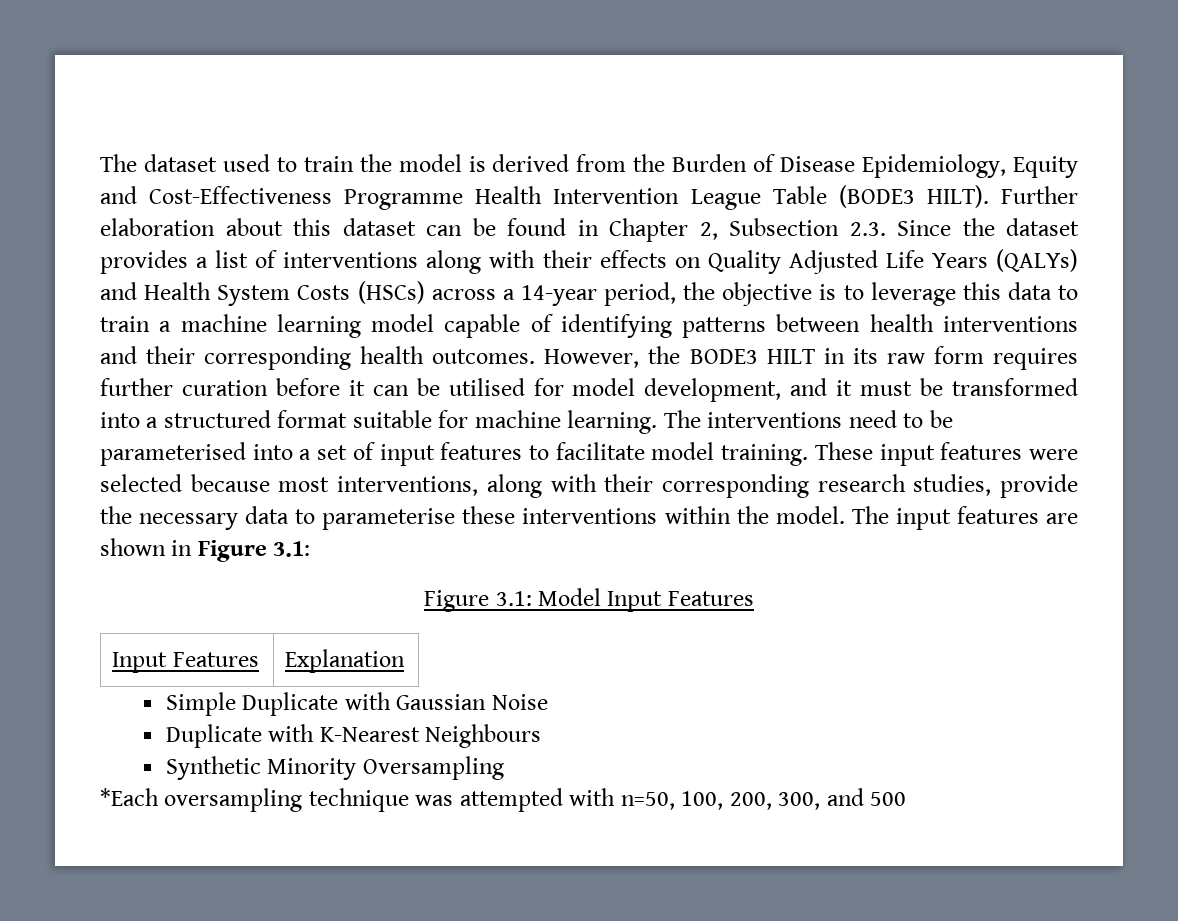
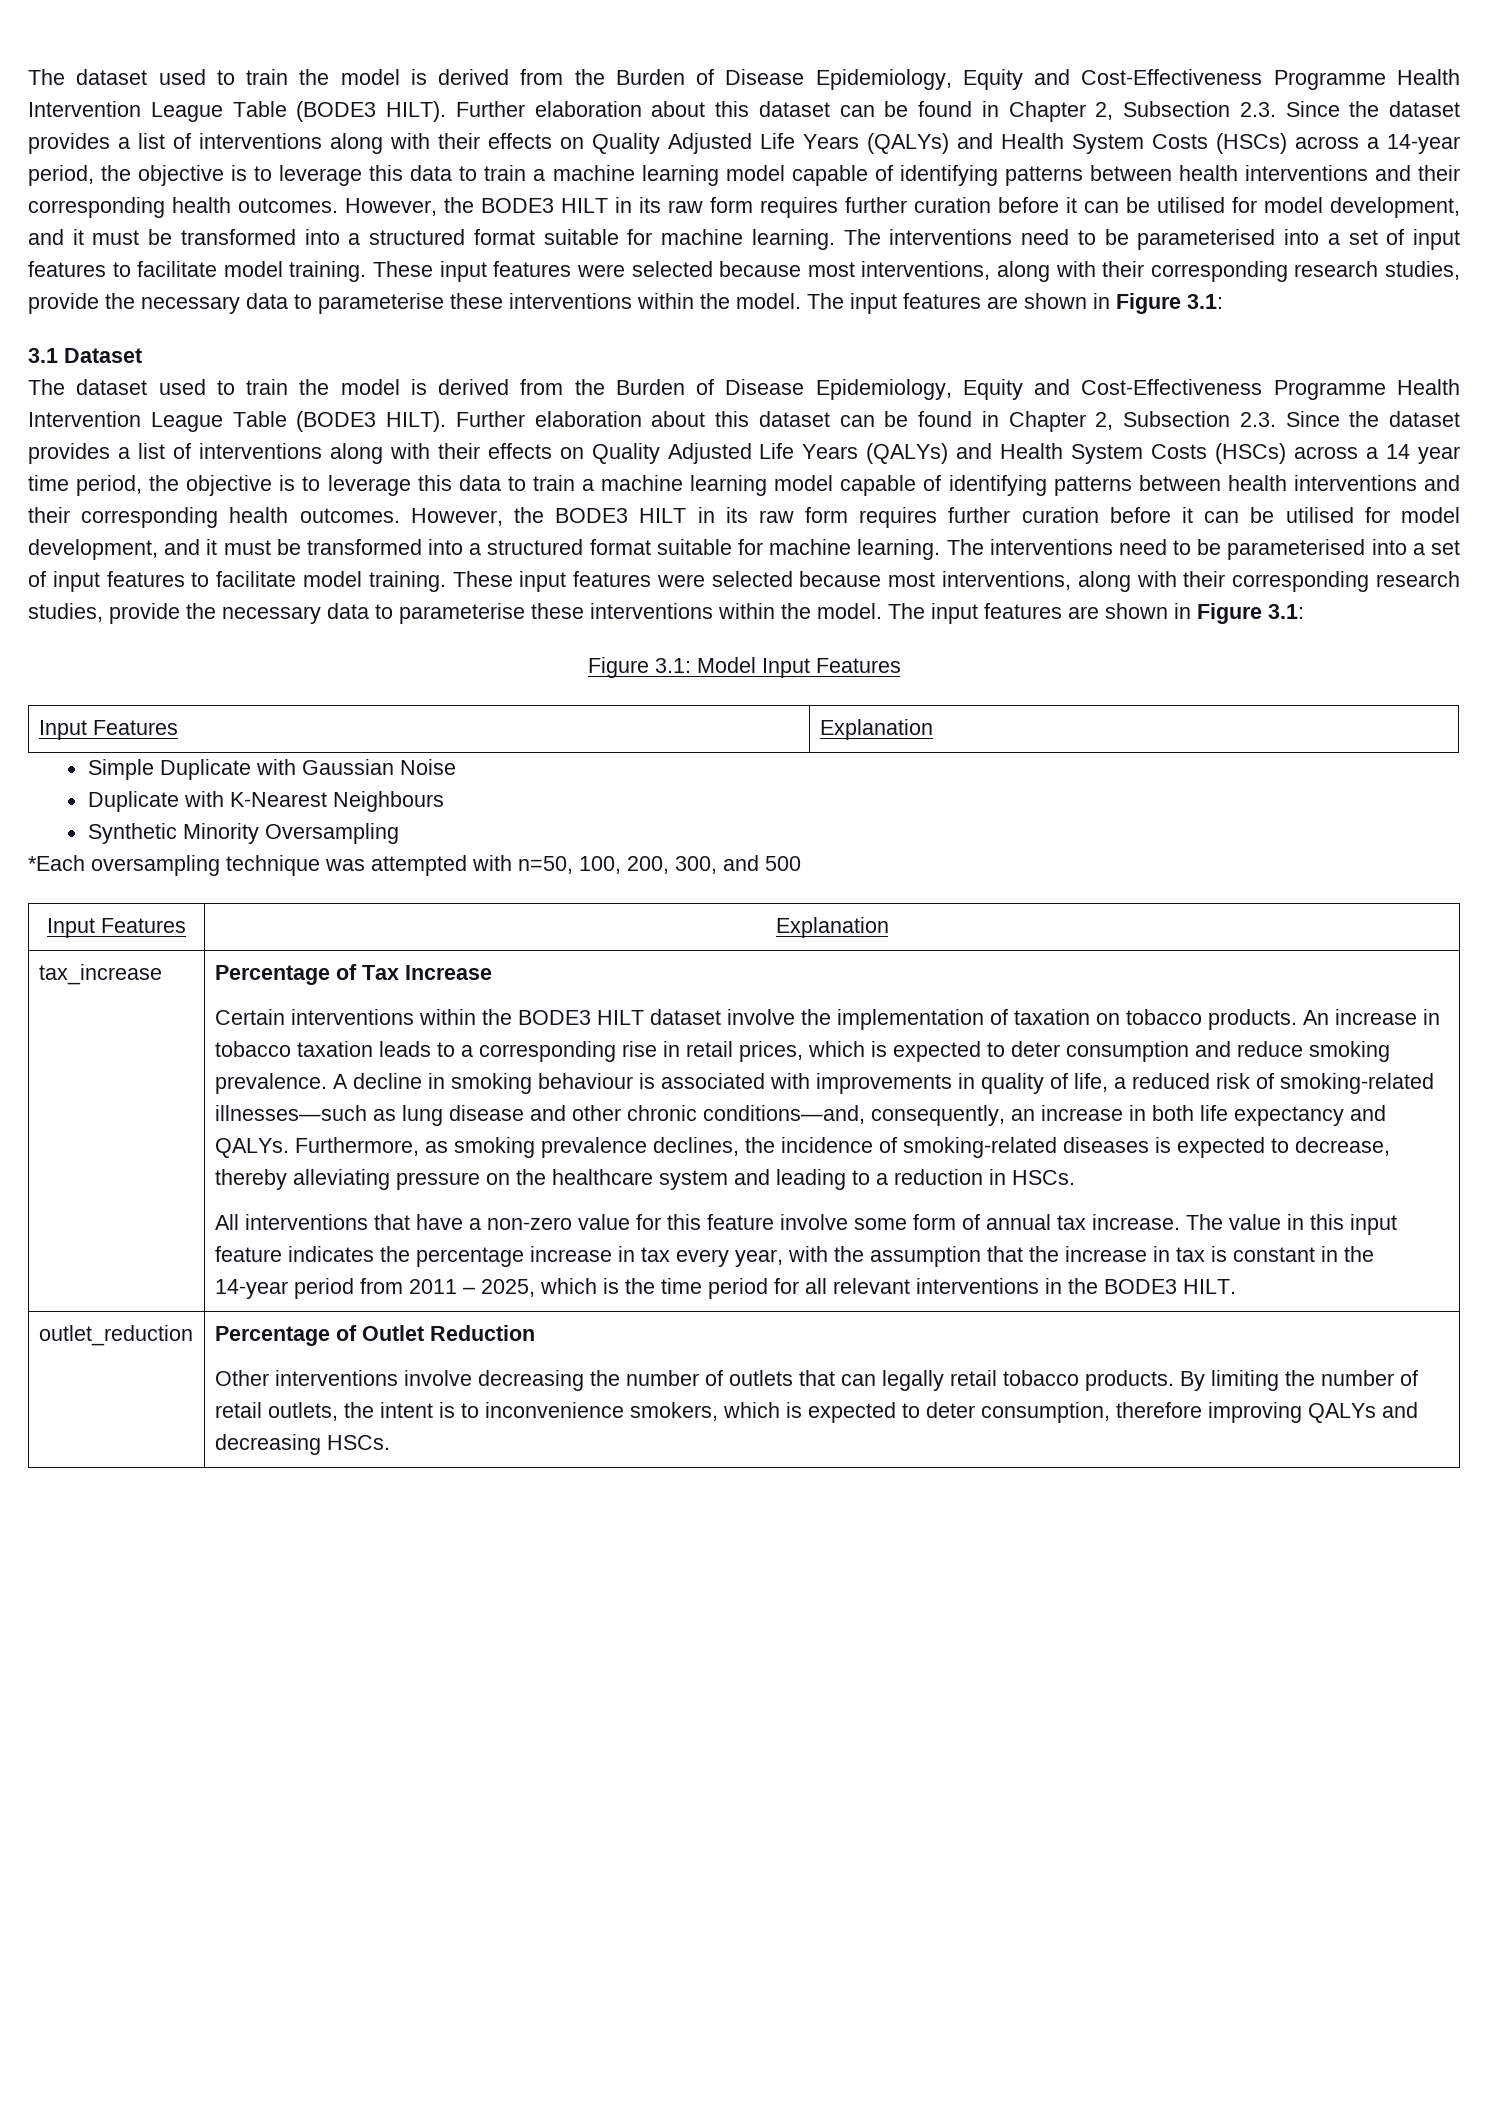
(311, 549) none -> [28,348,142,363] [28,379,1461,400] [28,411,1460,432] [28,443,1460,464] [28,475,1460,496] [28,507,1460,528] [28,539,1461,560] [28,571,1461,592] [28,603,1304,624] // 3.1 Dataset // The dataset used to train the model is derived from the Burden of Disease Epidemiology, Equity and Cost-Effectiveness Programme Health Intervention League Table (BODE3 HILT). Further elaboration about this dataset can be found in Chapter 2, Subsection 2.3. Since the dataset provides a list of interventions along with their effects on Quality Adjusted Life Years (QALYs) and Health System Costs (HSCs) across a 14 year time period, the objective is to leverage this data to train a machine learning model capable of identifying patterns between health interventions and their corresponding health outcomes. However, the BODE3 HILT in its raw form requires further curation before it can be utilised for model development, and it must be transformed into a structured format suitable for machine learning. The interventions need to be parameterised into a set of input features to facilitate model training. These input features were selected because most interventions, along with their corresponding research studies, provide the necessary data to parameterise these interventions within the model. The input features are shown in Figure 3.1:
(907, 799) none -> [47,918,186,938] [775,917,889,938] [38,964,162,985] [214,964,492,985] [214,1009,1440,1030] [214,1041,1390,1062] [214,1073,1434,1094] [214,1105,1386,1126] [214,1137,1390,1158] [214,1169,1075,1190] [214,1214,1397,1235] [214,1246,1374,1267] [214,1278,1236,1299] [38,1325,193,1346] [214,1325,535,1346] [214,1370,1418,1391] [214,1402,1418,1423] [214,1434,390,1455] // Input Features | Explanation // tax_increase | Percentage of Tax Increase // Certain interventions within the BODE3 HILT dataset involve the implementation of taxation on tobacco products. An increase in tobacco taxation leads to a corresponding rise in retail prices, which is expected to deter consumption and reduce smoking prevalence. A decline in smoking behaviour is associated with improvements in quality of life, a reduced risk of smoking-related illnesses—such as lung disease and other chronic conditions—and, consequently, an increase in both life expectancy and QALYs. Furthermore, as smoking prevalence declines, the incidence of smoking-related diseases is expected to decrease, thereby alleviating pressure on the healthcare system and leading to a reduction in HSCs. // All interventions that have a non-zero value for this feature involve some form of annual tax increase. The value in this input feature indicates the percentage increase in tax every year, with the assumption that the increase in tax is constant in the 14-year period from 2011 – 2025, which is the time period for all relevant interventions in the BODE3 HILT. // outlet_reduction | Percentage of Outlet Reduction // Other interventions involve decreasing the number of outlets that can legally retail tobacco products. By limiting the number of retail outlets, the intent is to inconvenience smokers, which is expected to deter consumption, therefore improving QALYs and decreasing HSCs.

